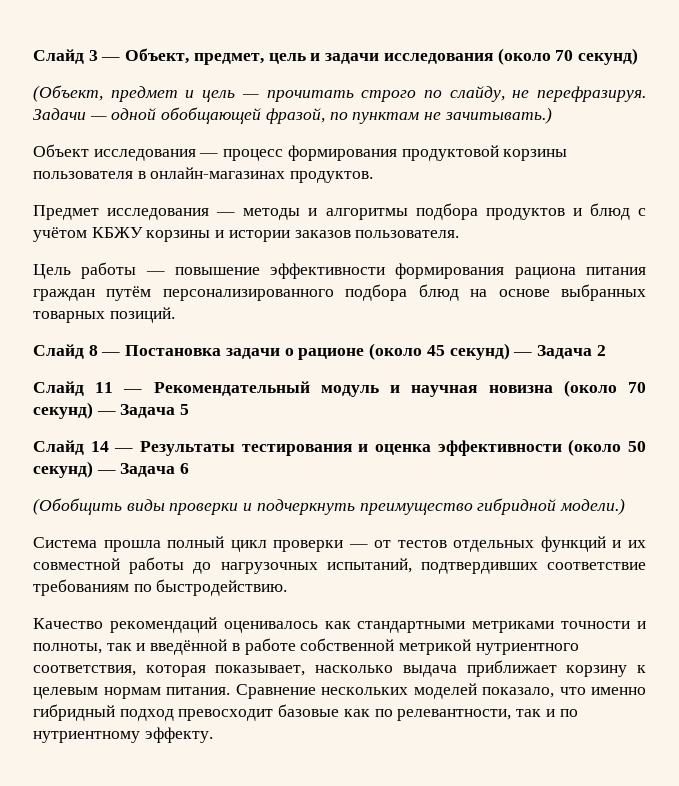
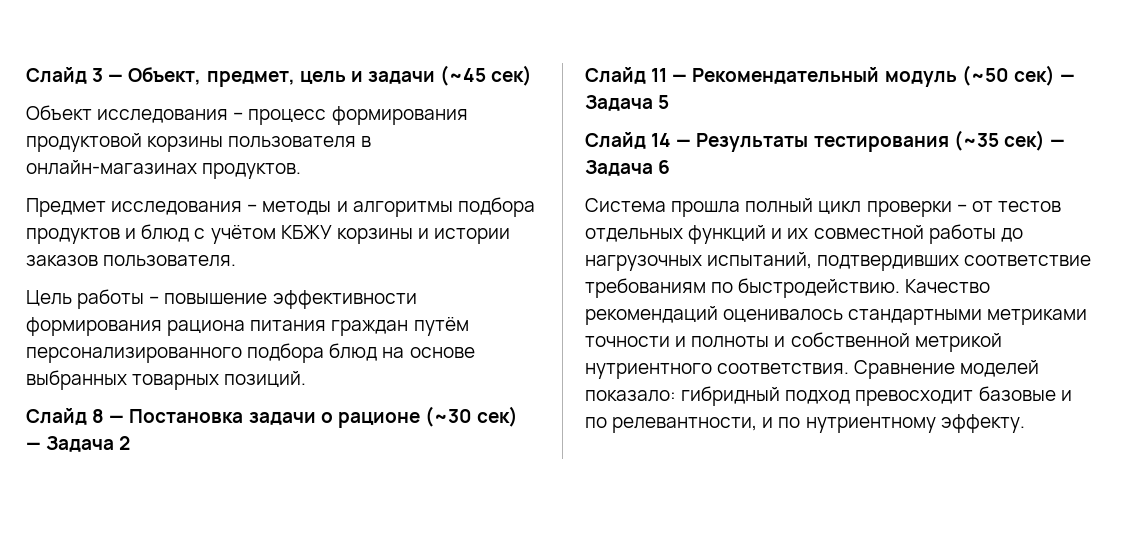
[383,48,638,65] [33,85,646,102] [33,107,552,124] исследования (около 70 секунд) // (Объект, предмет и цель — прочитать строго по слайду, не перефразируя. Задачи — одной обобщающей фразой, по пунктам не зачитывать.) -> [440,65,533,86] (~45 сек)
[199,153,219,157] — -> [233,112,244,120] –
[216,212,236,216] — -> [247,204,258,212] –
[145,271,165,275] — -> [149,296,160,304] –
[369,343,510,360] (около 45 секунд) -> [424,406,519,427] (~30 сек)
[390,380,646,397] [33,402,93,419] и научная новизна (около 70 секунд) -> [961,65,1055,86] (~50 сек)
[358,439,646,456] [33,461,190,478] [33,498,626,515] и оценка эффективности (около 50 секунд) — Задача 6 // (Обобщить виды проверки и подчеркнуть преимущество гибридной модели.) -> [953,130,1065,151] [585,160,671,176] (~35 сек) — Задача 6
[348,544,368,548] — -> [956,204,967,212] –
(288, 587) // -> (901, 288) none
[324,621,351,629] как -> (844, 315) none
[33,638,579,655] [33,660,647,677] [33,683,646,699] полноты, так и введённой в работе собственной метрикой нутриентного соответствия, которая показывает, насколько выдача приближает корзину к целевым нормам питания. Сравнение нескольких моделей показало, что именно -> [691,332,1002,352] [585,360,1040,379] [585,390,676,402] полноты и собственной метрикой нутриентного соответствия. Сравнение моделей показало:
[343,709,370,717] как -> [1060,390,1072,401] и
[516,709,542,717] так -> (758, 425) none

